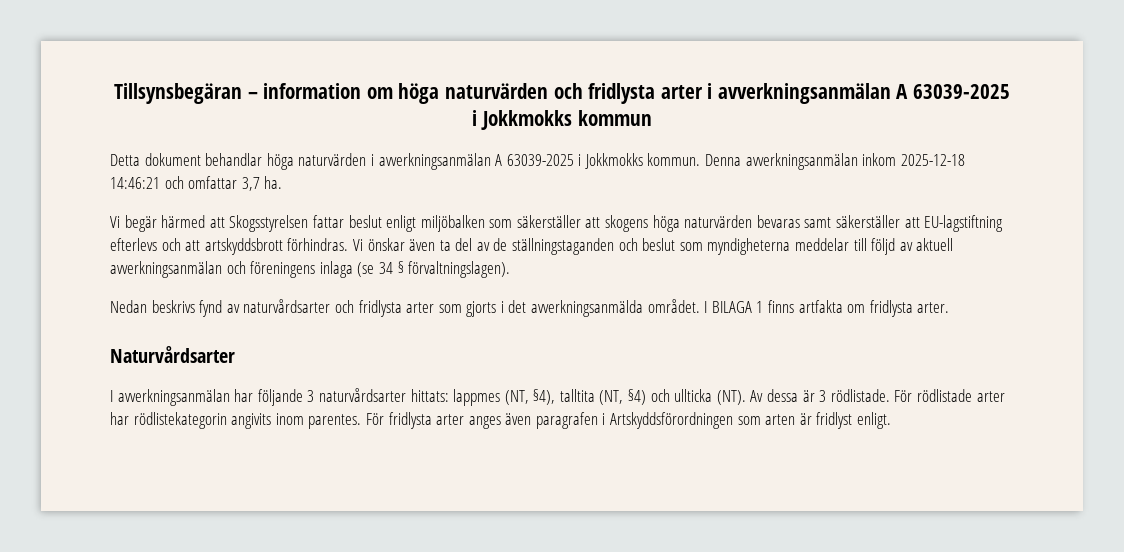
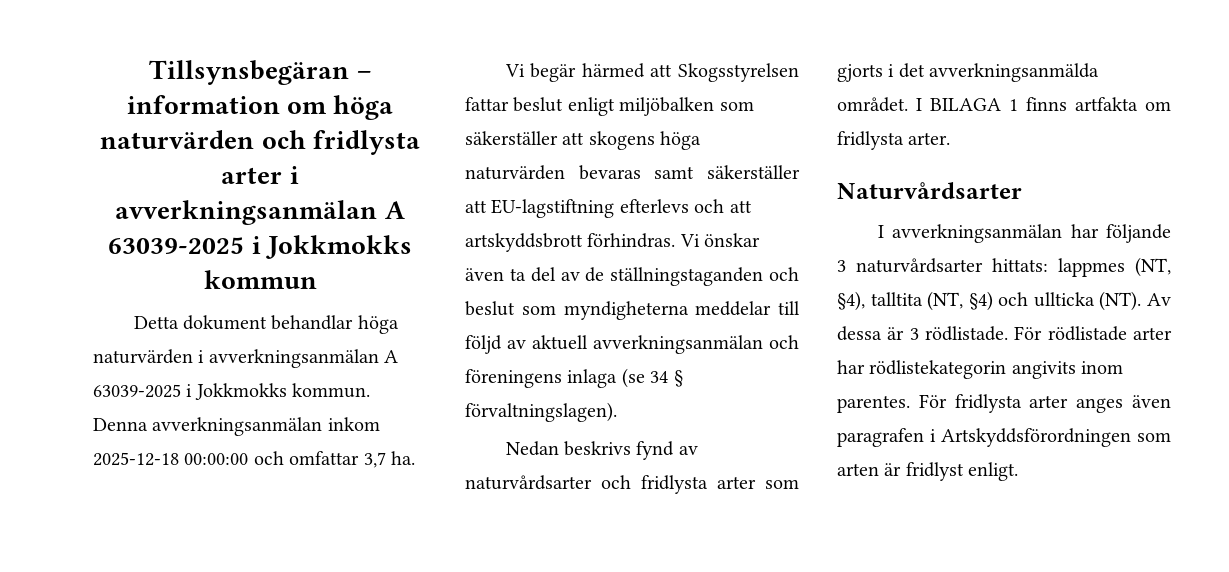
[110,177,160,189] 14:46:21 -> [184,453,249,465] 00:00:00

